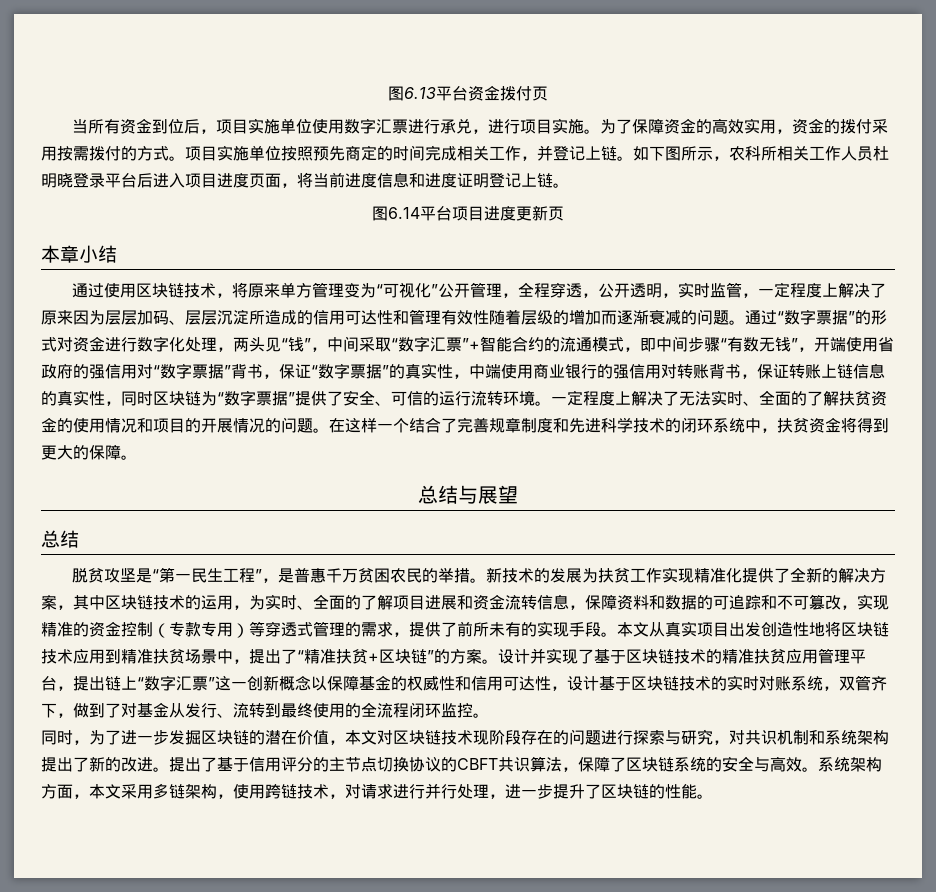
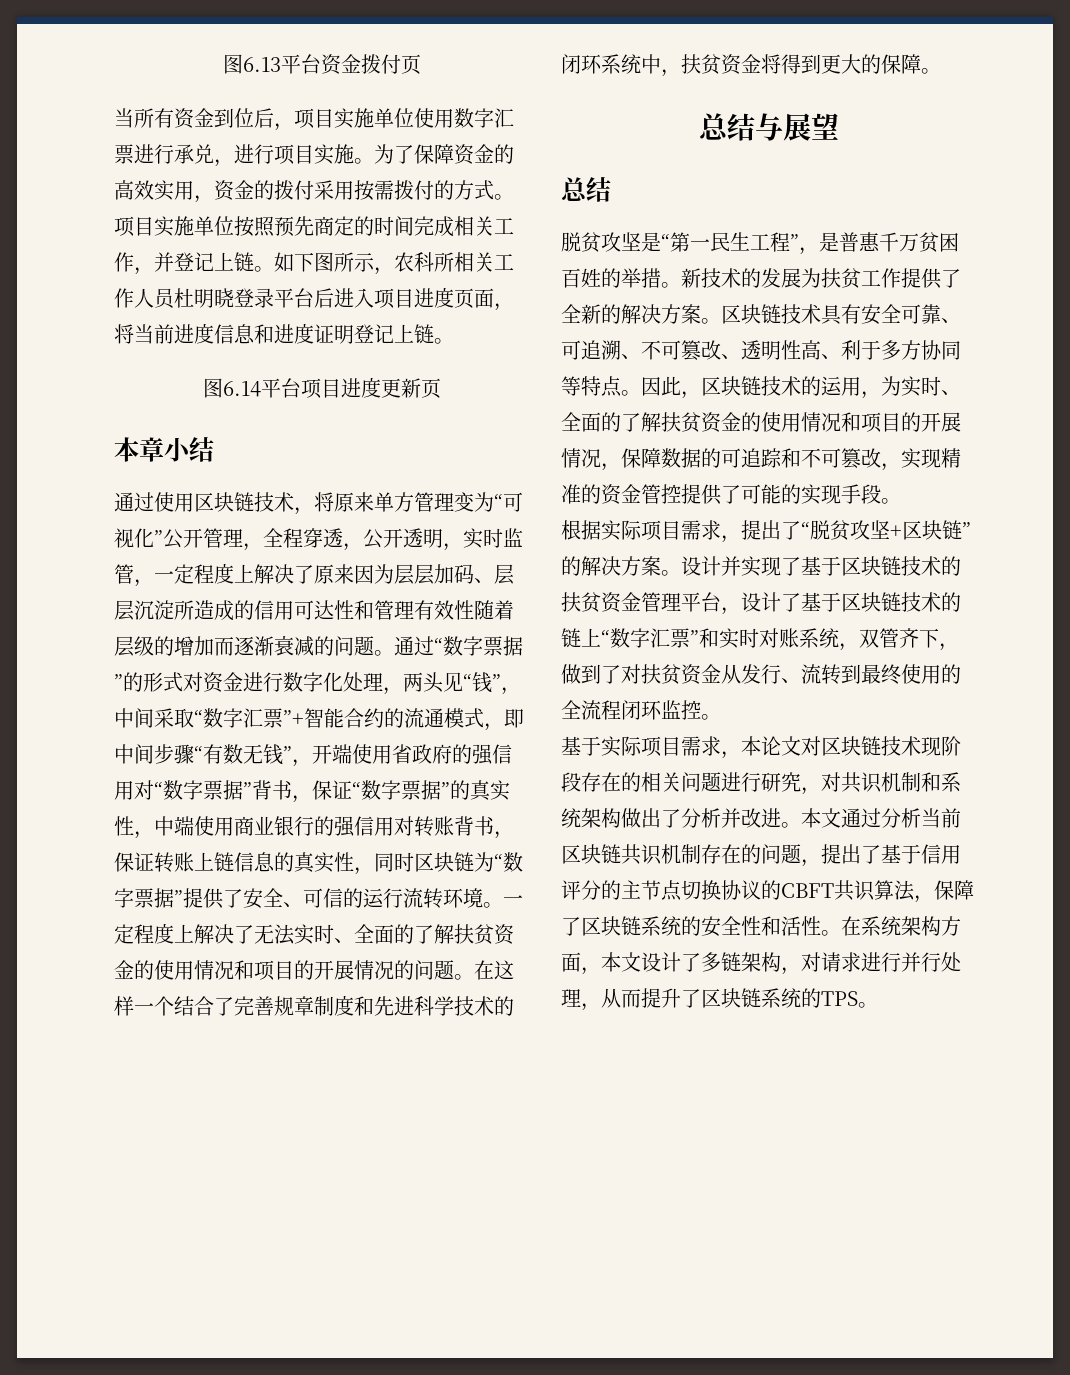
[390,568,423,583] 农民 -> [561,268,601,288] 百姓
[662,567,743,583] 实现精准化 -> (901, 278) none
[57,595,105,610] ，其中 -> [701,304,961,325] [561,340,961,361] [561,376,701,399] 。区块链技术具有安全可靠、可追溯、不可篡改、透明性高、利于多方协同等特点。因此，
[393,594,665,610] 项目进展和资金流转信息，保障资料和 -> [661,412,961,433] [561,448,661,471] 扶贫资金的使用情况和项目的开展情况，保障
[121,621,889,638] [41,649,233,664] 控制（专款专用）等穿透式管理的需求，提供了前所未有的实现手段。本文从真实项目出发创造性地将区块链技术应用到精准扶贫场景中 -> [641,484,901,505] [561,520,721,541] 管控提供了可能的实现手段。 // 根据实际项目需求
[304,649,368,664] 精准扶贫 -> [810,520,890,540] 脱贫攻坚
(450, 656) none -> [581,556,621,576] 解决
[722,648,866,664] [41,676,105,691] 精准扶贫应用管理平台，提出 -> [561,592,961,615] 扶贫资金管理平台，设计了基于区块链技术的
[215,675,727,691] 这一创新概念以保障基金的权威性和信用可达性，设计基于区块链技术的 -> [699,628,719,648] 和
[137,703,153,717] 基 -> [641,664,702,685] 扶贫资
[41,730,361,745] 同时，为了进一步发掘区块链的潜在价值，本 -> [561,736,781,759] 基于实际项目需求，本论
(569, 737) none -> [641,772,681,792] 相关
[633,730,681,745] 探索与 -> (761, 782) none
[41,756,169,772] 提出了新的改进。 -> [621,808,961,828] [561,844,821,867] 做出了分析并改进。本文通过分析当前区块链共识机制存在的问题，
[754,756,818,772] 与高效。 -> [741,916,861,936] 性和活性。在
[121,784,153,799] 采用 -> [641,952,701,972] 设计了
[233,784,345,799] 使用跨链技术， -> (801, 971) none
[505,784,553,799] 进一步 -> [601,988,641,1008] 从而
[649,784,697,799] 的性能 -> [761,988,858,1008] 系统的TPS

